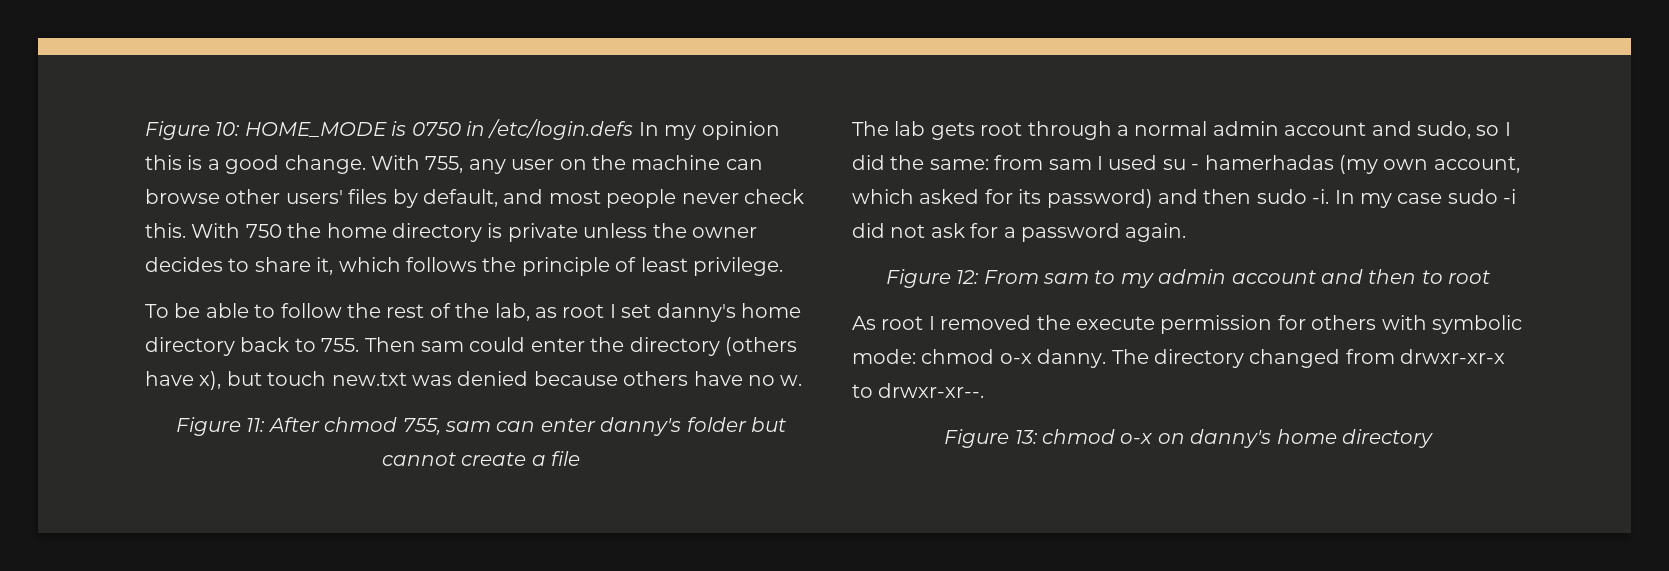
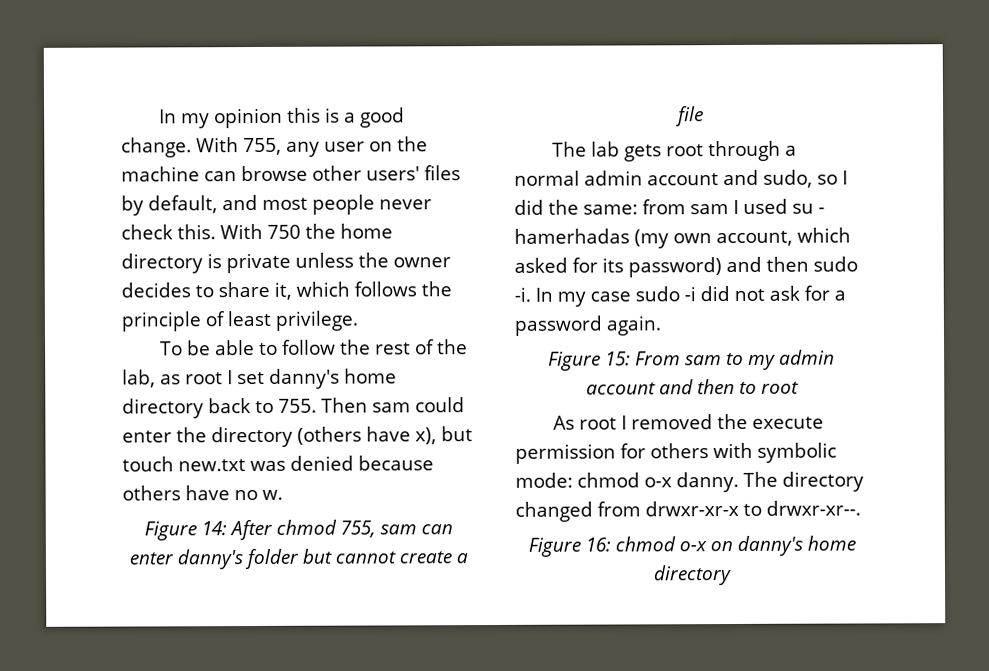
[145,119,634,140] Figure 10: HOME_MODE is 0750 in /etc/login.defs -> (159, 116) none
[246,418,266,432] 11: -> [201,521,227,536] 14:
[956,270,980,284] 12: -> [605,351,631,366] 15:
[1014,430,1038,444] 13: -> [584,537,611,552] 16:

